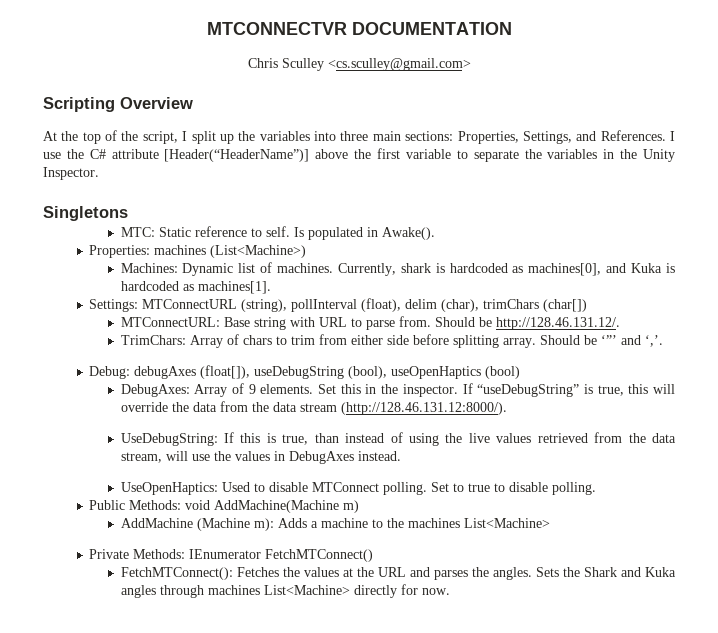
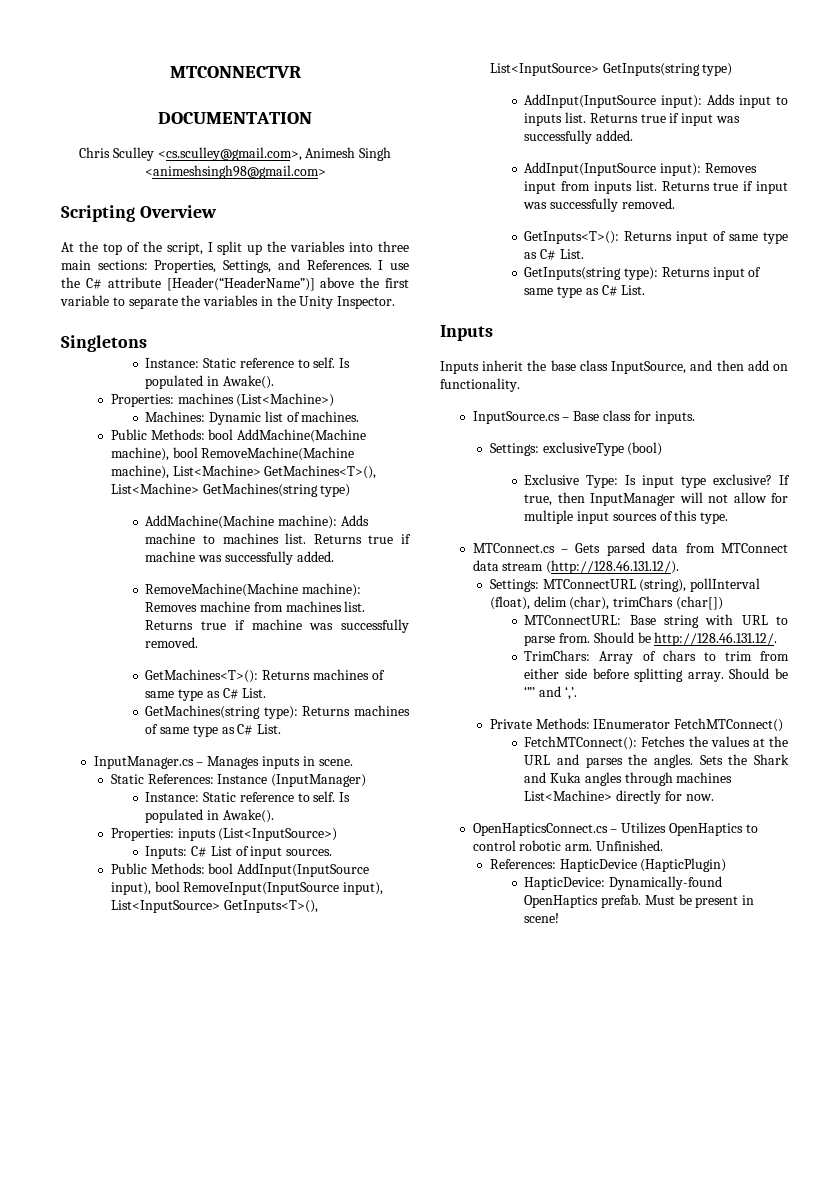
(347, 28) none -> (301, 72) //
[327,58,471,71] <cs.sculley@gmail.com> -> [157,147,392,161] [144,165,326,179] <cs.sculley@gmail.com>, Animesh Singh <animeshsingh98@gmail.com>
[120,227,155,237] MTC: -> [145,358,200,368] Instance:
[337,263,676,276] [120,281,271,294] Currently, shark is hardcoded as machines[0], and Kuka is hardcoded as machines[1]. -> [110,429,367,443] [110,447,355,461] [110,465,377,479] [110,483,351,497] [145,515,369,529] [145,533,411,544] [145,551,334,565] [145,583,362,597] [145,601,366,612] [145,619,409,633] [145,637,199,648] [145,669,385,683] [145,688,267,701] [145,705,410,719] [145,724,282,737] [93,756,353,769] [110,774,367,787] [145,791,351,802] [145,809,274,823] [110,828,338,841] [145,846,333,859] [110,863,370,877] [110,881,384,895] [110,900,318,913] [489,63,733,76] [524,94,788,108] [524,112,741,126] [524,130,634,144] [524,162,757,176] [524,180,788,194] [523,198,675,212] [524,231,788,244] [524,249,584,260] [524,267,762,280] [524,285,646,298] [440,325,493,341] [440,360,788,374] [440,378,520,392] [472,410,695,424] [489,442,663,456] [524,474,790,488] [524,492,788,506] [524,510,729,524] [472,542,788,556] [472,560,680,574] // Public Methods: bool AddMachine(Machine machine), bool RemoveMachine(Machine machine), List<Machine> GetMachines<T>(), List<Machine> GetMachines(string type) // AddMachine(Machine machine): Adds machine to machines list. Returns true if machine was successfully added. // RemoveMachine(Machine machine): Removes machine from machines list. Returns true if machine was successfully removed. // GetMachines<T>(): Returns machines of same type as C# List. // GetMachines(string type): Returns machines of same type as C# List. // InputManager.cs – Manages inputs in scene. // Static References: Instance (InputManager) // Instance: Static reference to self. Is populated in Awake(). // Properties: inputs (List<InputSource>) // Inputs: C# List of input sources. // Public Methods: bool AddInput(InputSource input), bool RemoveInput(InputSource input), List<InputSource> GetInputs<T>(), List<InputSource> GetInputs(string type) // AddInput(InputSource input): Adds input to inputs list. Returns true if input was successfully added. // AddInput(InputSource input): Removes input from inputs list. Returns true if input was successfully removed. // GetInputs<T>(): Returns input of same type as C# List. // GetInputs(string type): Returns input of same type as C# List. // Inputs // Inputs inherit the base class InputSource, and then add on functionality. // InputSource.cs – Base class for inputs. // Settings: exclusiveType (bool) // Exclusive Type: Is input type exclusive? If true, then InputManager will not allow for multiple input sources of this type. // MTConnect.cs – Gets parsed data from MTConnect data stream (http://128.46.131.12/).
[89,365,521,379] [120,383,676,397] [120,401,507,415] [120,432,677,446] [120,451,401,464] [120,482,596,495] [89,500,360,513] [120,518,550,531] // Debug: debugAxes (float[]), useDebugString (bool), useOpenHaptics (bool) // DebugAxes: Array of 9 elements. Set this in the inspector. If “useDebugString” is true, this will override the data from the data stream (http://128.46.131.12:8000/). // UseDebugString: If this is true, than instead of using the live values retrieved from the data stream, will use the values in DebugAxes instead. // UseOpenHaptics: Used to disable MTConnect polling. Set to true to disable polling. // Public Methods: void AddMachine(Machine m) // AddMachine (Machine m): Adds a machine to the machines List<Machine> -> (577, 693) none
(450, 591) none -> [472,822,758,836] [472,840,663,851] [489,858,727,872] [524,876,723,890] [524,894,755,908] [524,913,560,923] // OpenHapticsConnect.cs – Utilizes OpenHaptics to control robotic arm. Unfinished. // References: HapticDevice (HapticPlugin) // HapticDevice: Dynamically-found OpenHaptics prefab. Must be present in scene!

